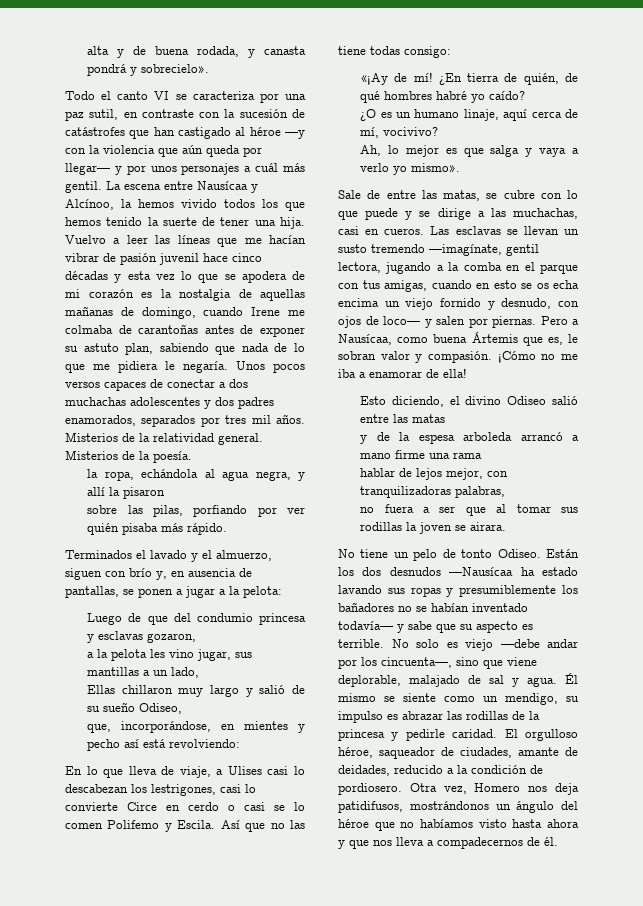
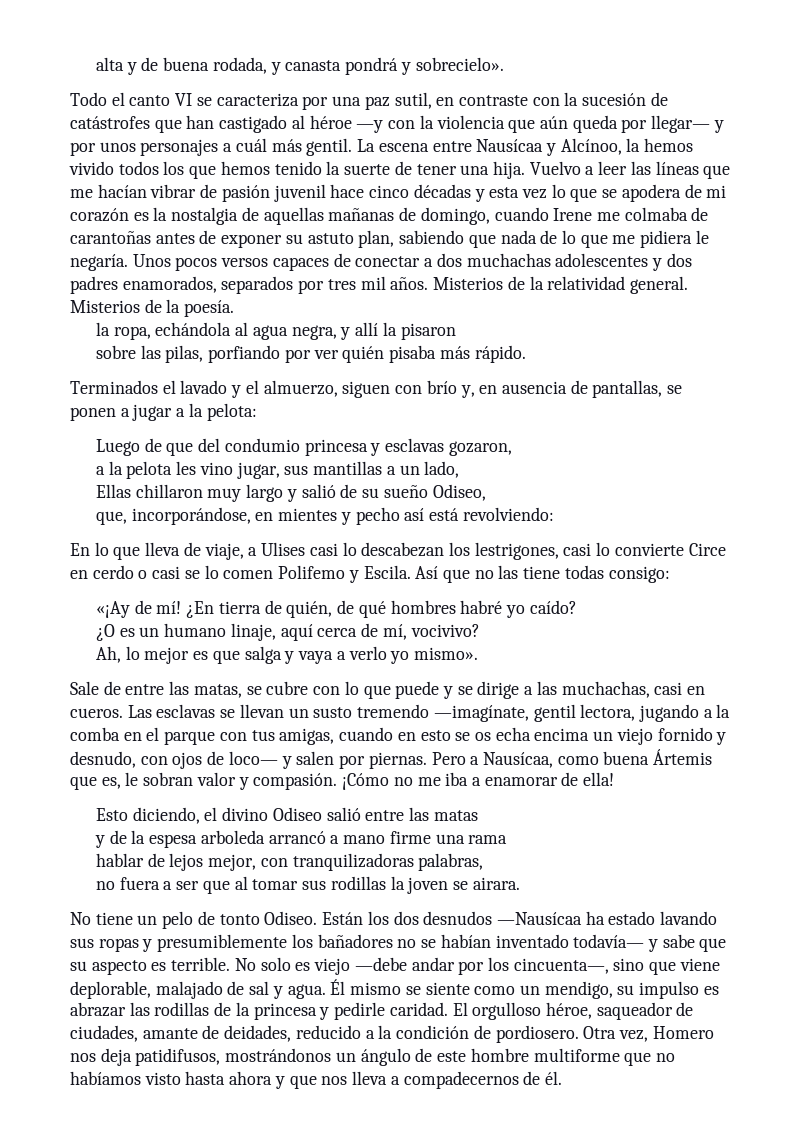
[561,801,578,810] [338,819,369,828] del héroe -> [415,1048,620,1062] de este hombre multiforme

